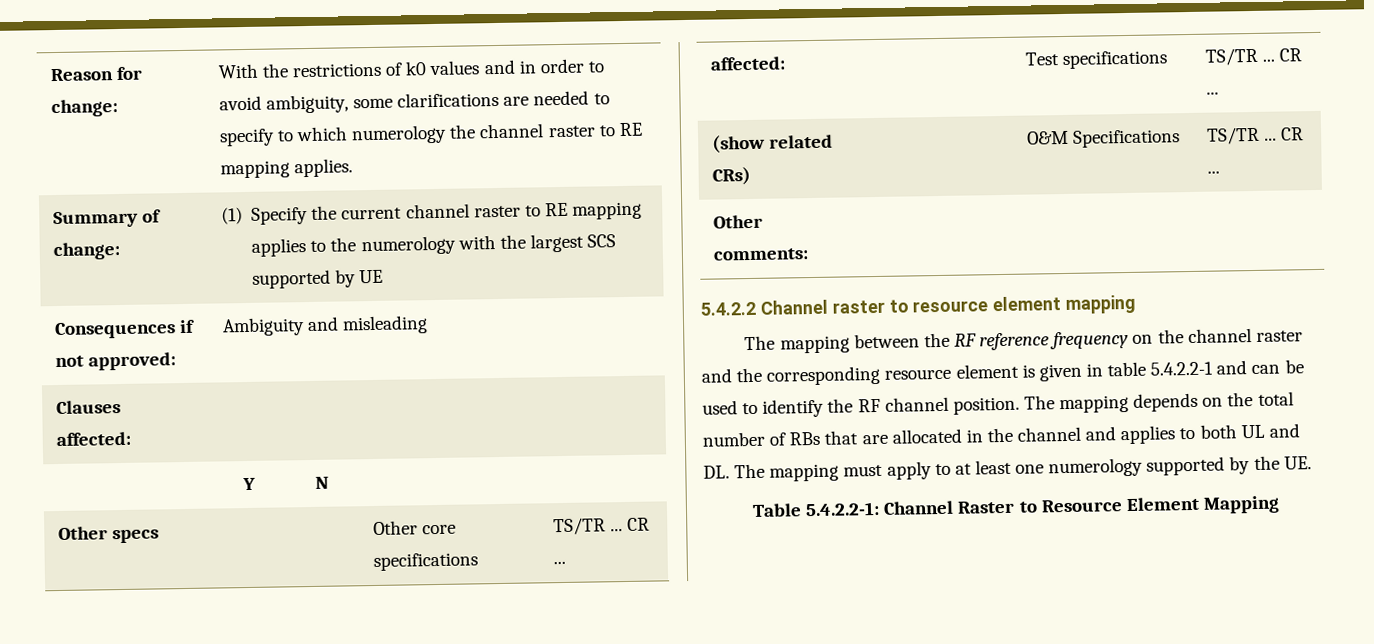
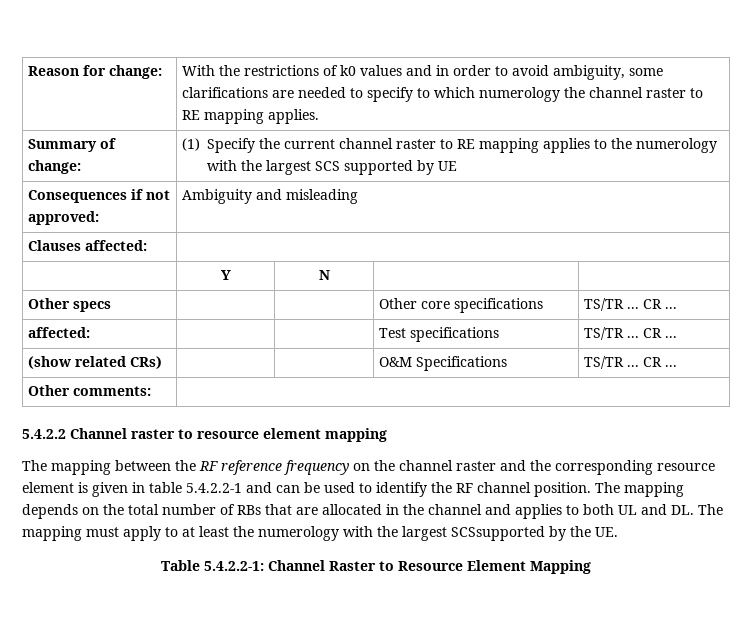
[1015,456,1226,478] one numerology supported -> [233,526,545,541] the numerology with the largest SCSsupported

